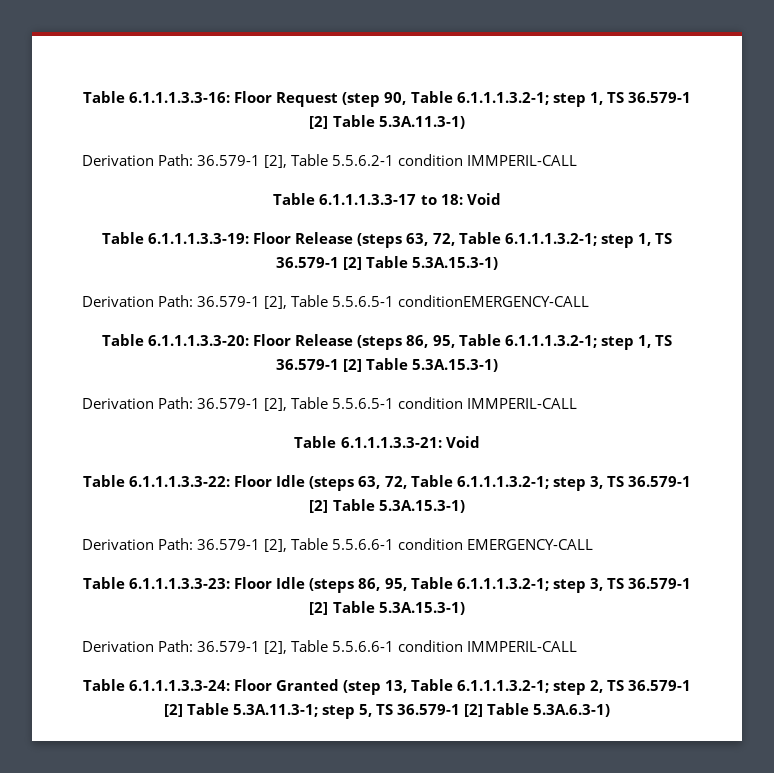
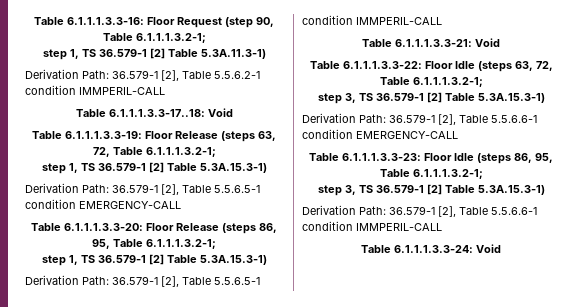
(549, 98) none -> (206, 38) //
[319,194,463,205] 6.1.1.1.3.3-17 to 18: -> [108,109,205,117] 6.1.1.1.3.3-17..18:
(597, 239) none -> (216, 152) //
[398,295,590,307] conditionEMERGENCY-CALL -> [25,199,181,209] condition EMERGENCY-CALL
(597, 341) none -> (216, 244) //
(549, 482) none -> (483, 82) //
(549, 584) none -> (483, 174) //
[233,679,692,695] [163,703,611,719] Floor Granted (step 13, Table 6.1.1.1.3.2-1; step 2, TS 36.579-1 [2] Table 5.3A.11.3-1; step 5, TS 36.579-1 [2] Table 5.3A.6.3-1) -> [476,244,501,253] Void

